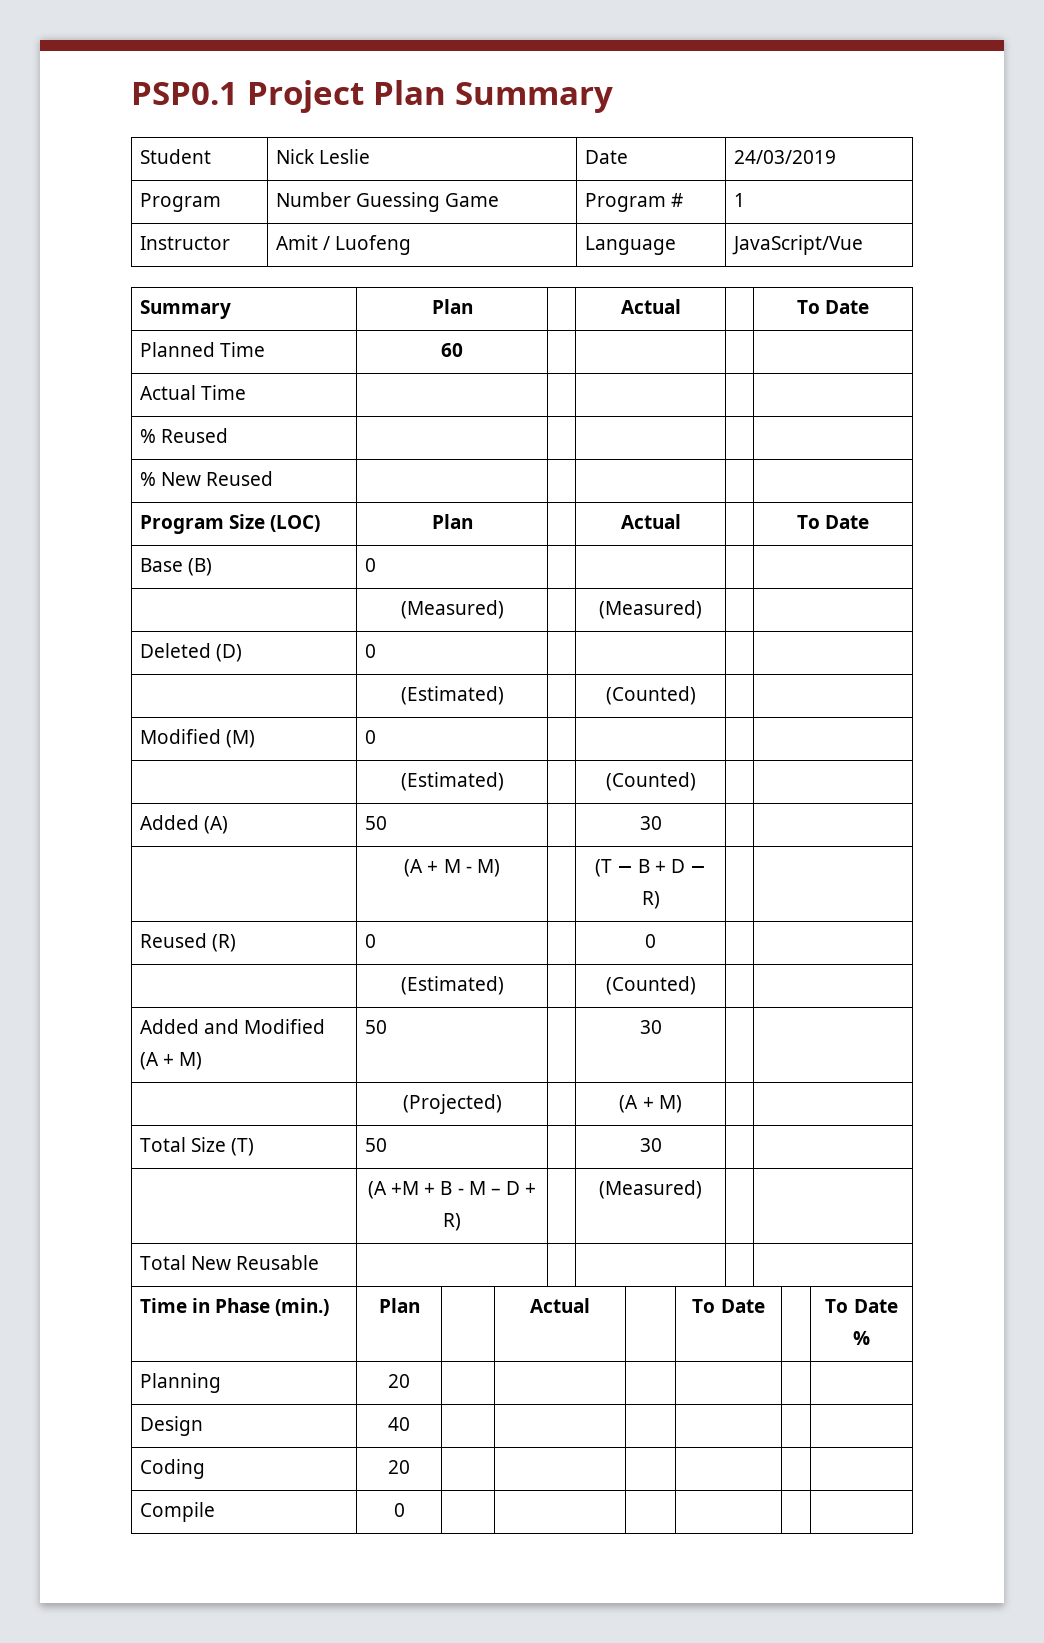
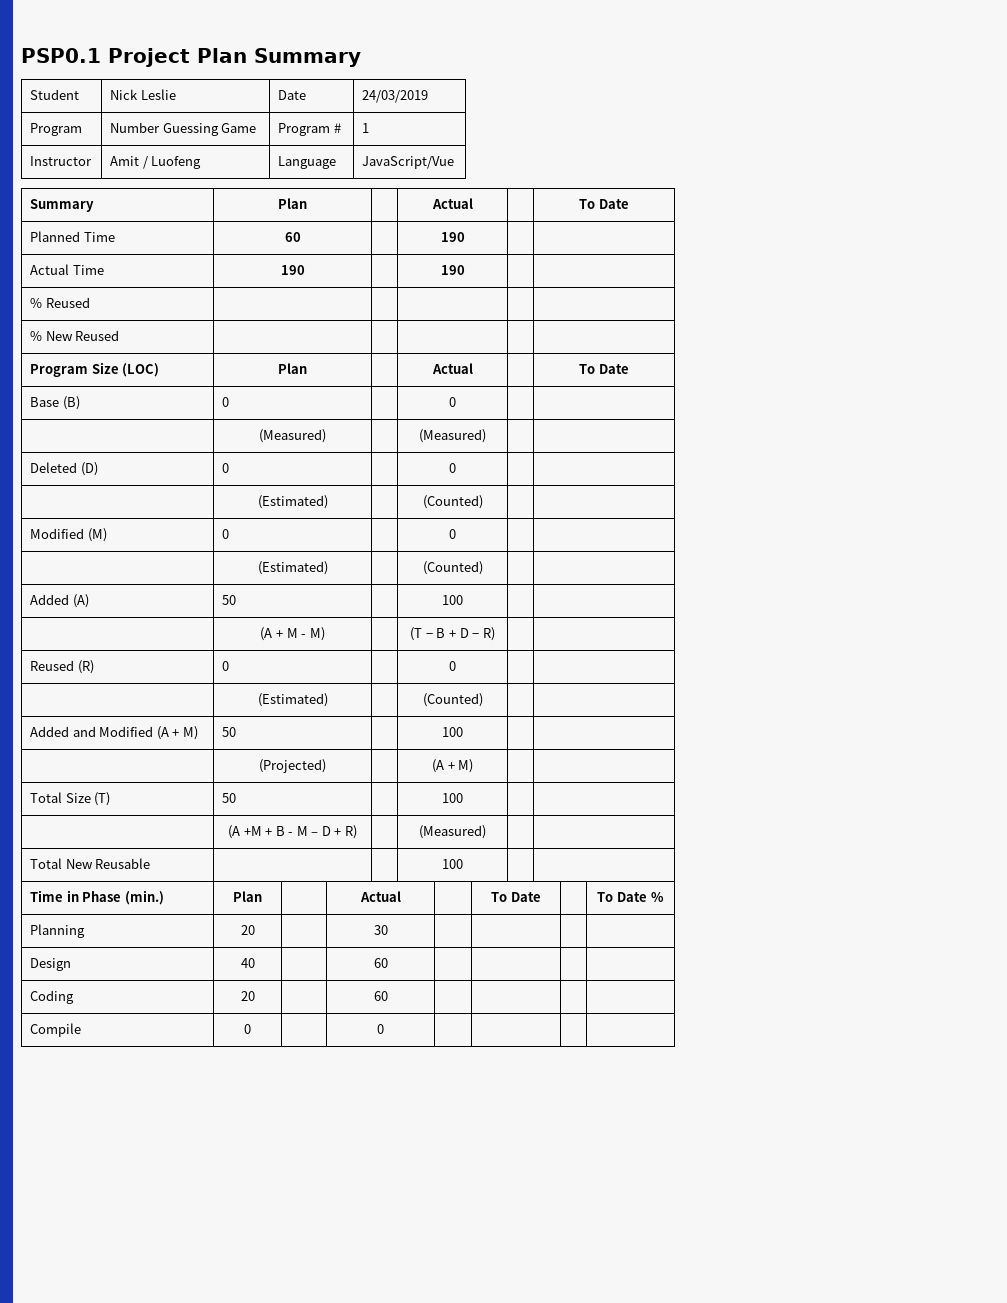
(463, 350) none -> [440,232,465,242] 190
(246, 392) | | -> [280,265,305,275] [440,265,465,275] 190 | | 190
(376, 565) none -> [449,397,456,407] 0
(376, 651) none -> [449,463,456,473] 0
(376, 737) none -> [449,529,456,539] 0
[639,816,662,830] 30 -> [442,595,463,605] 100
[639,1020,662,1034] 30 -> [442,727,463,737] 100
[639,1138,662,1152] 30 -> [442,793,463,803] 100
(320, 1262) none -> [442,859,463,869] 100
(410, 1381) none -> [373,925,388,935] 30
(410, 1424) none -> [373,958,388,968] 60
(410, 1467) none -> [373,991,388,1001] 60
(405, 1510) none -> [377,1024,384,1034] 0

